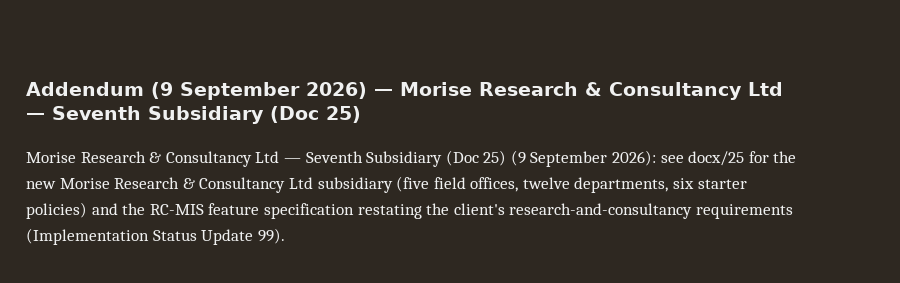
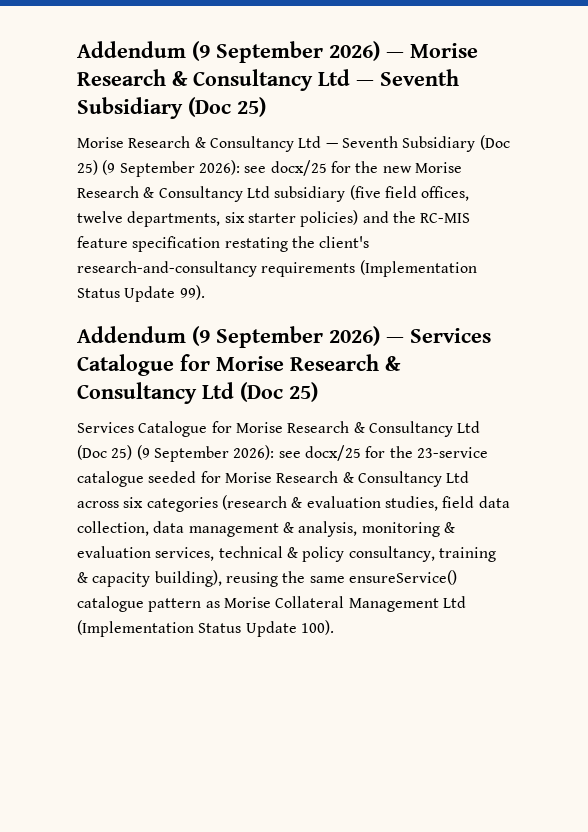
(285, 236) none -> [77,326,491,348] [77,354,401,376] [77,382,318,404] [77,421,481,437] [77,445,488,462] [77,471,470,487] [77,495,510,512] [77,521,455,537] [77,546,496,562] [77,570,457,587] [77,596,466,612] [77,620,334,637] // Addendum (9 September 2026) — Services Catalogue for Morise Research & Consultancy Ltd (Doc 25) // Services Catalogue for Morise Research & Consultancy Ltd (Doc 25) (9 September 2026): see docx/25 for the 23-service catalogue seeded for Morise Research & Consultancy Ltd across six categories (research & evaluation studies, field data collection, data management & analysis, monitoring & evaluation services, technical & policy consultancy, training & capacity building), reusing the same ensureService() catalogue pattern as Morise Collateral Management Ltd (Implementation Status Update 100).

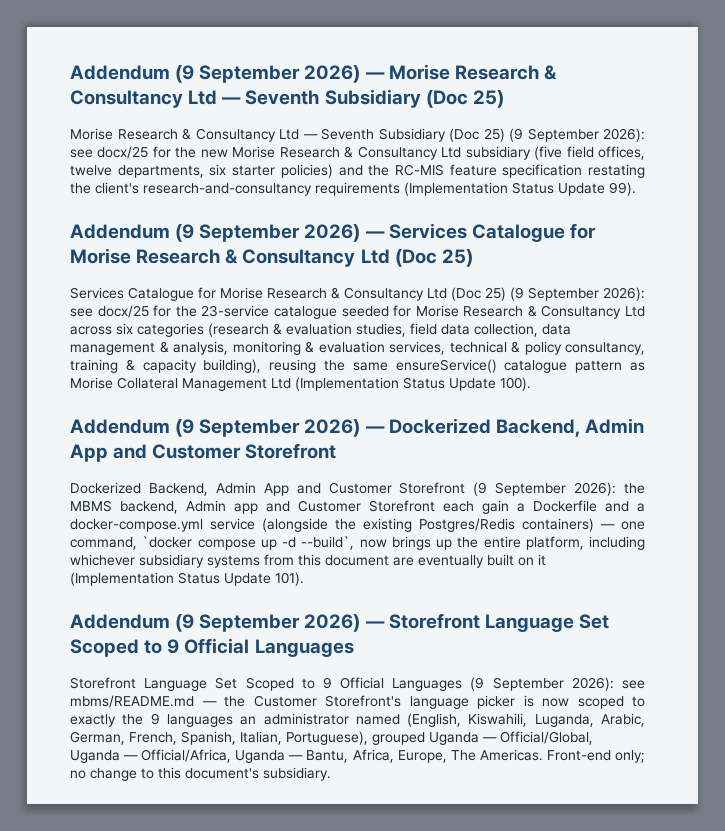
(334, 627) none -> [70,418,644,437] [70,443,337,462] [70,482,645,496] [70,500,645,514] [70,518,645,532] [70,536,645,550] [70,554,546,568] [70,572,304,586] [70,613,609,632] [70,638,354,657] [70,677,645,691] [70,695,645,709] [70,713,645,727] [70,731,593,745] [70,749,645,763] [70,767,331,781] // Addendum (9 September 2026) — Dockerized Backend, Admin App and Customer Storefront // Dockerized Backend, Admin App and Customer Storefront (9 September 2026): the MBMS backend, Admin app and Customer Storefront each gain a Dockerfile and a docker-compose.yml service (alongside the existing Postgres/Redis containers) — one command, `docker compose up -d --build`, now brings up the entire platform, including whichever subsidiary systems from this document are eventually built on it (Implementation Status Update 101). // Addendum (9 September 2026) — Storefront Language Set Scoped to 9 Official Languages // Storefront Language Set Scoped to 9 Official Languages (9 September 2026): see mbms/README.md — the Customer Storefront's language picker is now scoped to exactly the 9 languages an administrator named (English, Kiswahili, Luganda, Arabic, German, French, Spanish, Italian, Portuguese), grouped Uganda — Official/Global, Uganda — Official/Africa, Uganda — Bantu, Africa, Europe, The Americas. Front-end only; no change to this document's subsidiary.

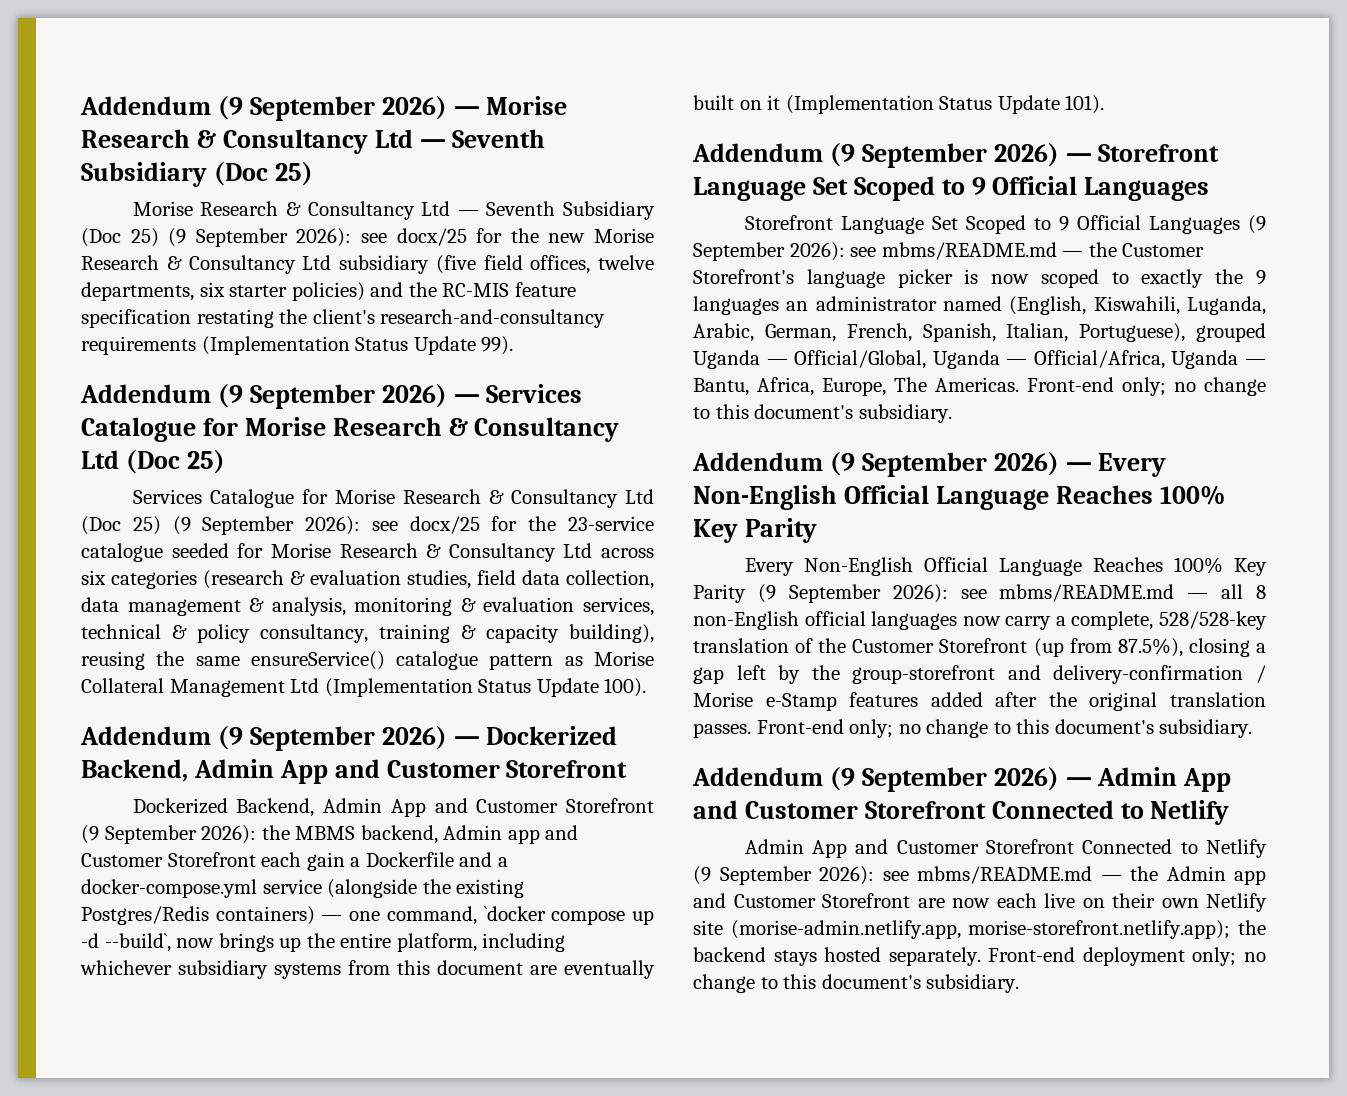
(331, 774) none -> [692,452,1167,477] [693,485,1225,510] [693,518,817,543] [744,557,1267,576] [693,584,1266,603] [693,611,1267,630] [693,638,1266,657] [693,665,1266,684] [693,692,1266,711] [693,719,1253,738] [692,767,1232,792] [693,800,1230,825] [744,839,1267,858] [693,866,1266,885] [693,893,1267,912] [693,920,1266,939] [693,947,1266,966] [693,974,1020,993] // Addendum (9 September 2026) — Every Non-English Official Language Reaches 100% Key Parity // Every Non-English Official Language Reaches 100% Key Parity (9 September 2026): see mbms/README.md — all 8 non-English official languages now carry a complete, 528/528-key translation of the Customer Storefront (up from 87.5%), closing a gap left by the group-storefront and delivery-confirmation / Morise e-Stamp features added after the original translation passes. Front-end only; no change to this document's subsidiary. // Addendum (9 September 2026) — Admin App and Customer Storefront Connected to Netlify // Admin App and Customer Storefront Connected to Netlify (9 September 2026): see mbms/README.md — the Admin app and Customer Storefront are now each live on their own Netlify site (morise-admin.netlify.app, morise-storefront.netlify.app); the backend stays hosted separately. Front-end deployment only; no change to this document's subsidiary.

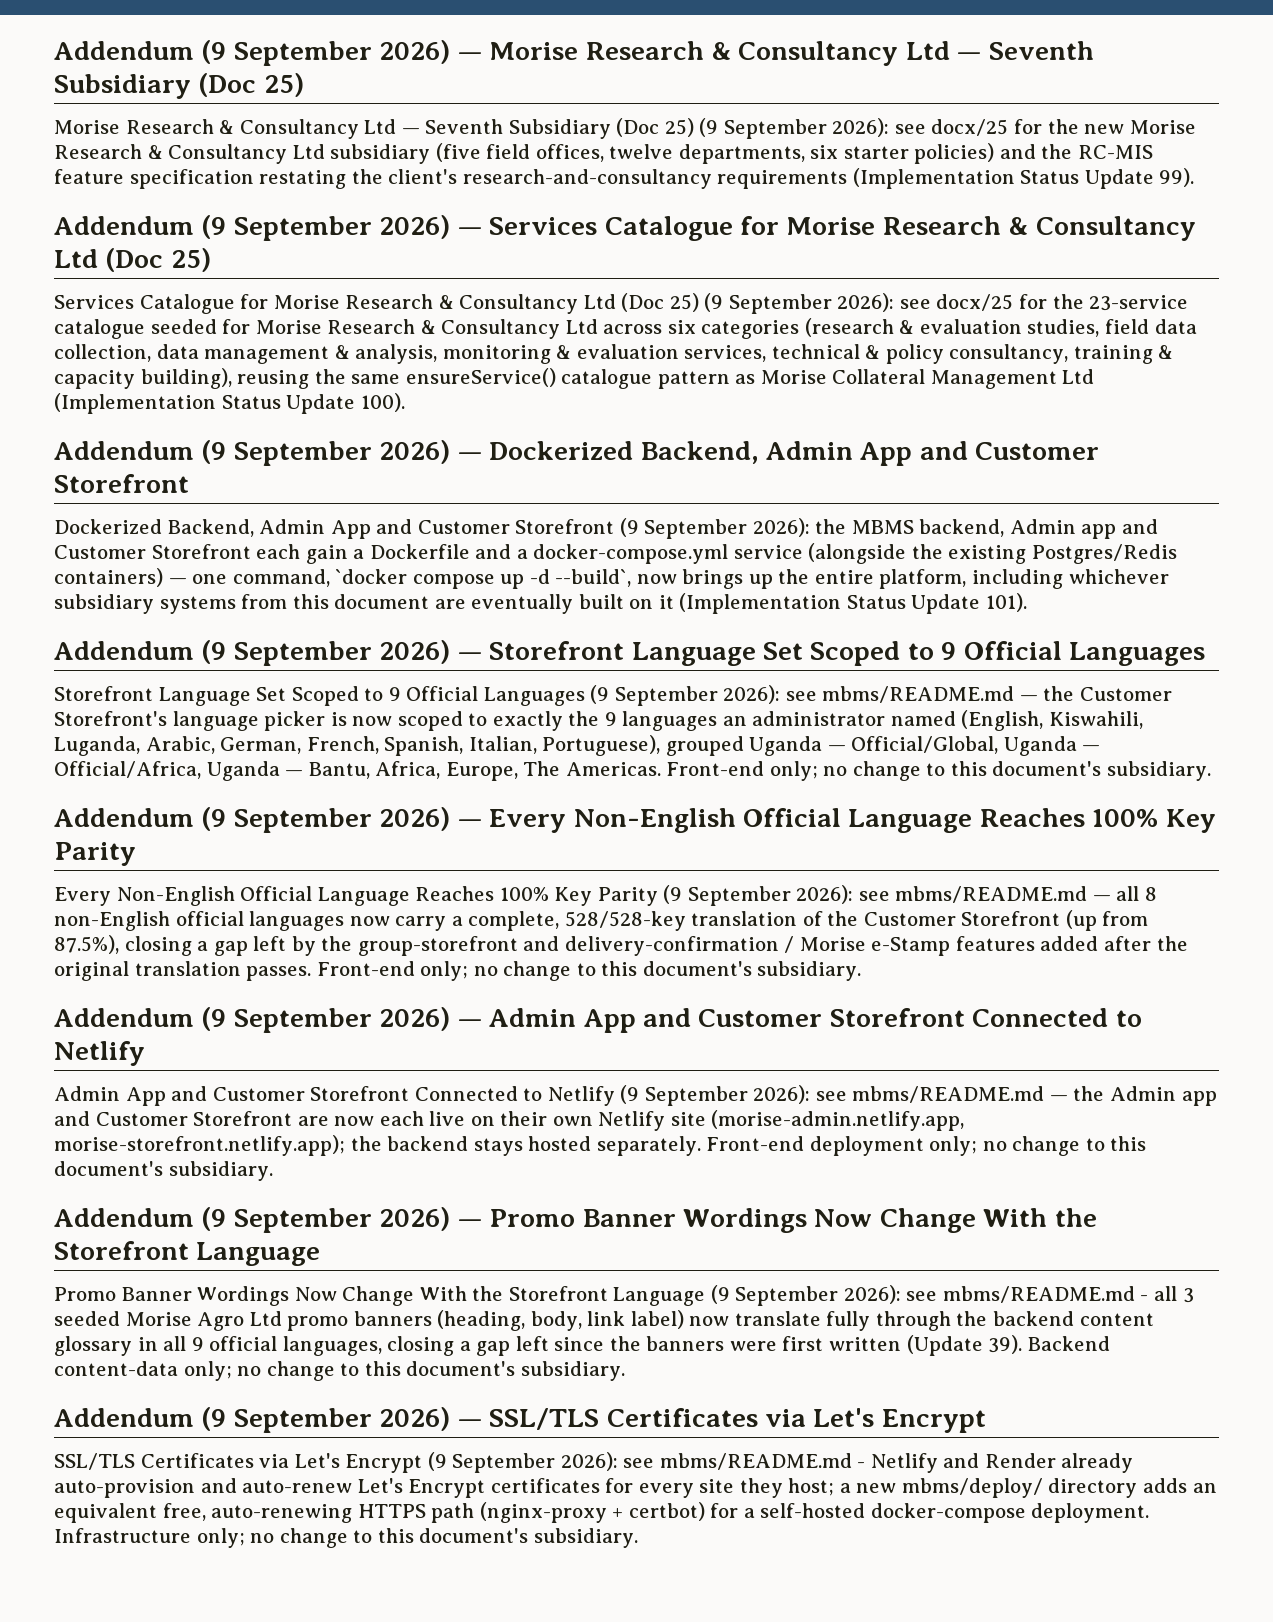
(1020, 983) none -> [54,1207,1097,1233] [54,1241,321,1266] [54,1285,1194,1306] [54,1310,1154,1331] [54,1335,1110,1356] [54,1361,625,1381] [54,1407,986,1433] [54,1452,1134,1473] [54,1478,1217,1498] [54,1502,1150,1523] [54,1528,638,1548] // Addendum (9 September 2026) — Promo Banner Wordings Now Change With the Storefront Language // Promo Banner Wordings Now Change With the Storefront Language (9 September 2026): see mbms/README.md - all 3 seeded Morise Agro Ltd promo banners (heading, body, link label) now translate fully through the backend content glossary in all 9 official languages, closing a gap left since the banners were first written (Update 39). Backend content-data only; no change to this document's subsidiary. // Addendum (9 September 2026) — SSL/TLS Certificates via Let's Encrypt // SSL/TLS Certificates via Let's Encrypt (9 September 2026): see mbms/README.md - Netlify and Render already auto-provision and auto-renew Let's Encrypt certificates for every site they host; a new mbms/deploy/ directory adds an equivalent free, auto-renewing HTTPS path (nginx-proxy + certbot) for a self-hosted docker-compose deployment. Infrastructure only; no change to this document's subsidiary.

